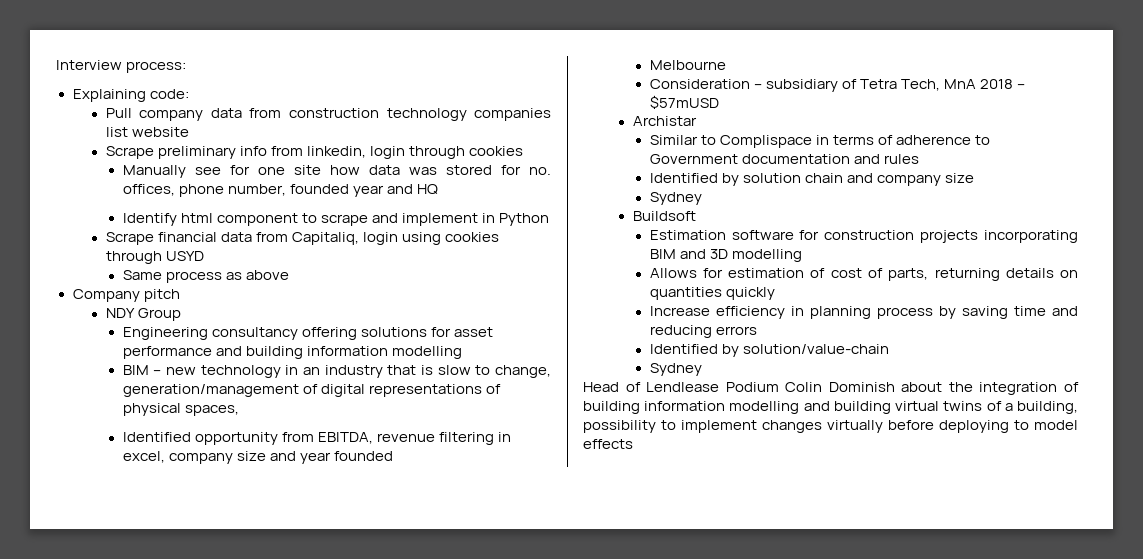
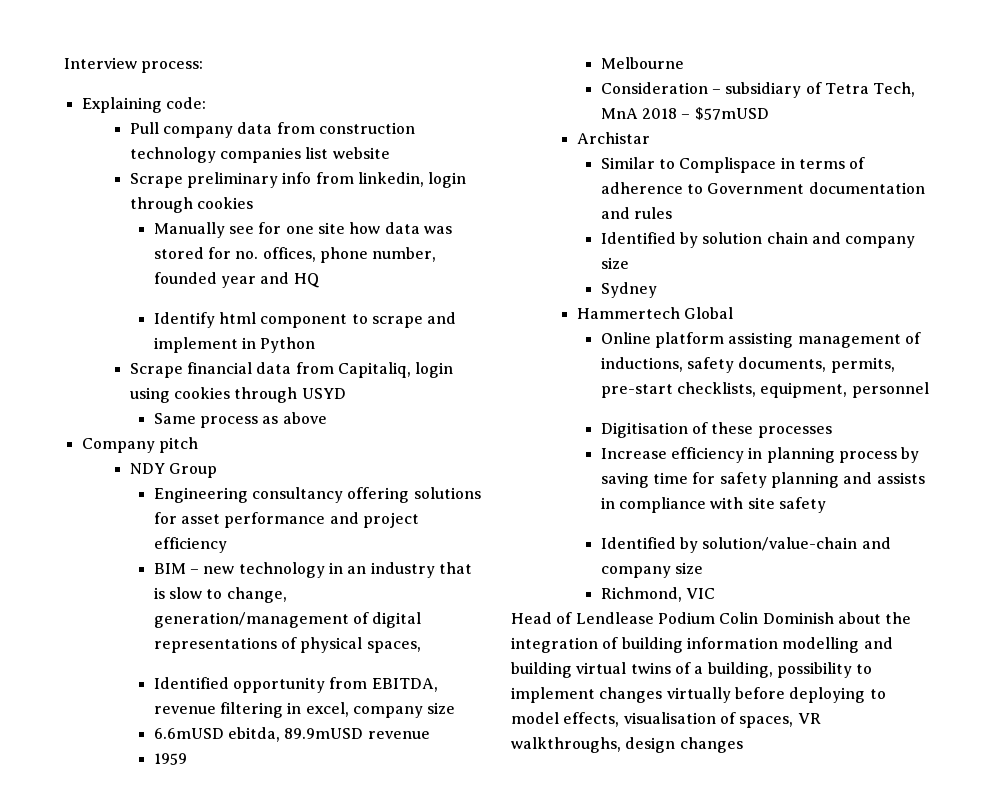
[245,346,462,359] building information modelling -> [363,512,420,528] [153,537,227,553] project efficiency
[269,451,393,464] and year founded -> [153,727,430,742] [153,753,187,765] // 6.6mUSD ebitda, 89.9mUSD revenue // 1959
[632,211,696,221] [649,230,1078,243] [649,249,802,262] [649,268,1078,281] [649,287,775,300] Buildsoft // Estimation software for construction projects incorporating BIM and 3D modelling // Allows for estimation of cost of parts, returning details on quantities quickly -> [576,307,734,319] [600,332,922,348] [600,357,895,373] [600,382,929,398] [600,422,832,438] Hammertech Global // Online platform assisting management of inductions, safety documents, permits, pre-start checklists, equipment, personnel // Digitisation of these processes
[1052,306,1078,316] [649,325,757,338] [649,344,889,357] [649,363,702,376] and reducing errors // Identified by solution/value-chain // Sydney -> [692,472,925,488] [600,497,827,513] [600,537,891,553] [600,562,704,578] [600,587,716,602] for safety planning and assists in compliance with site safety // Identified by solution/value-chain and company size // Richmond, VIC
[583,439,633,449] effects -> [563,712,821,728] [511,737,743,753] effects, visualisation of spaces, VR walkthroughs, design changes

